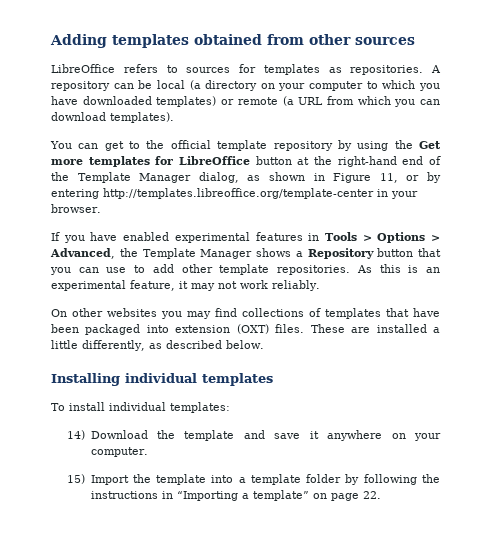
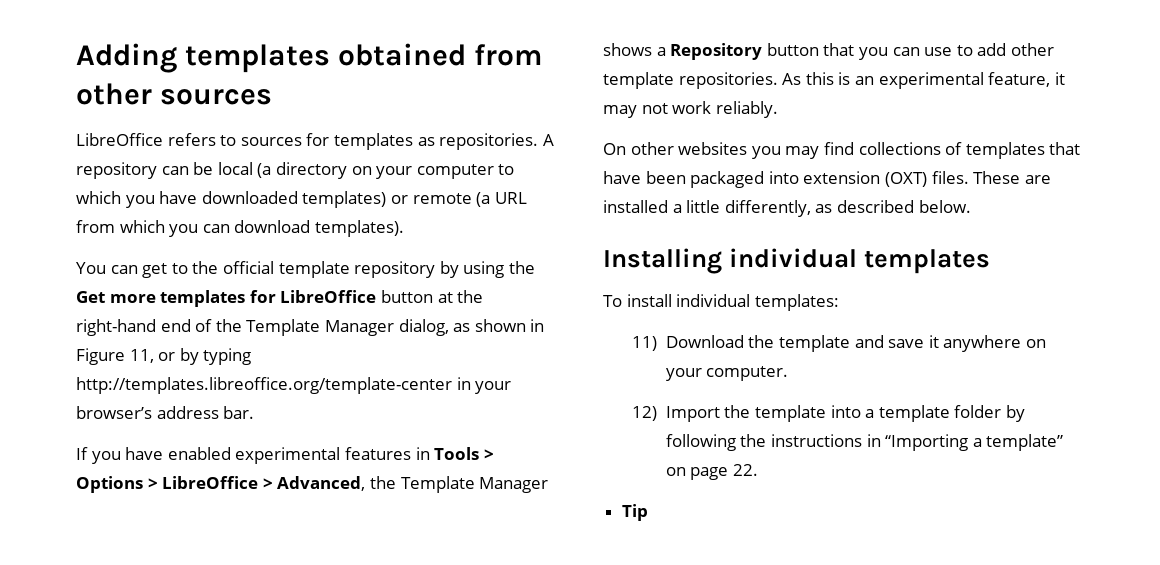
[51,189,99,199] entering -> [203,348,252,365] typing
[51,204,101,213] browser. -> [76,406,255,419] browser’s address bar.
(441, 238) none -> [162,476,273,489] LibreOffice >
[67,430,86,440] 14) -> [632,336,658,351] 11)
[67,474,86,484] 15) -> [632,406,658,421] 12)
(381, 495) none -> [621,504,648,521] // Tip

